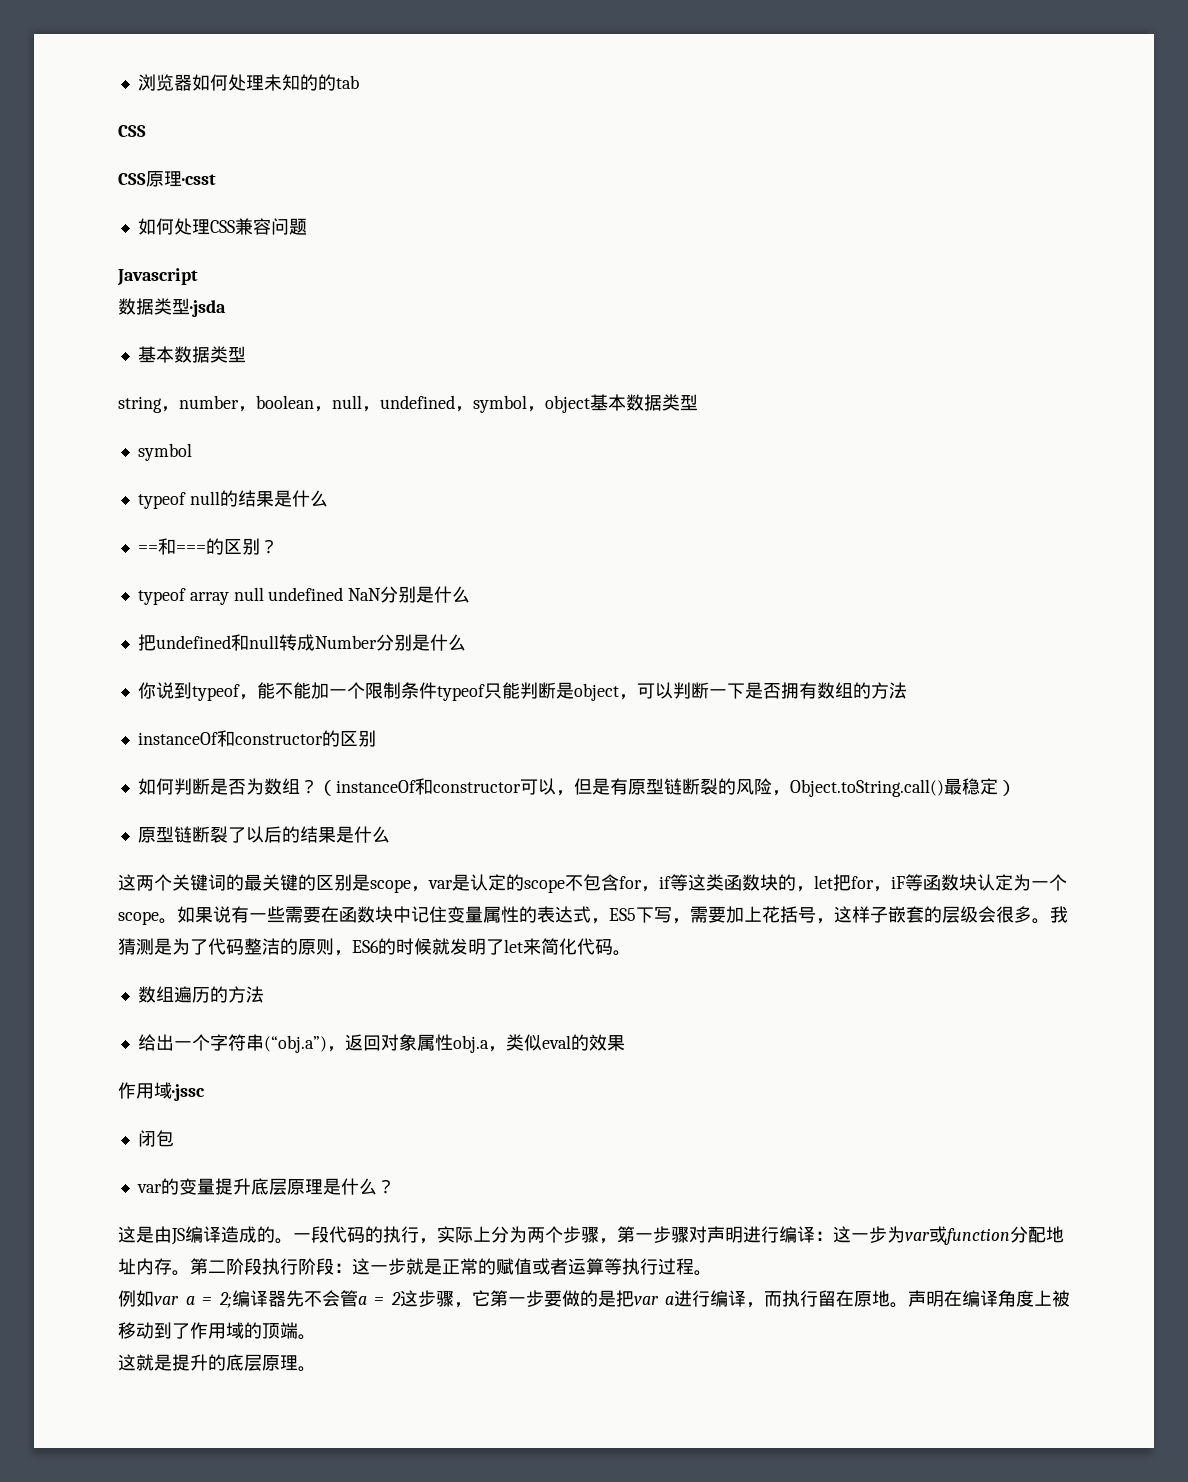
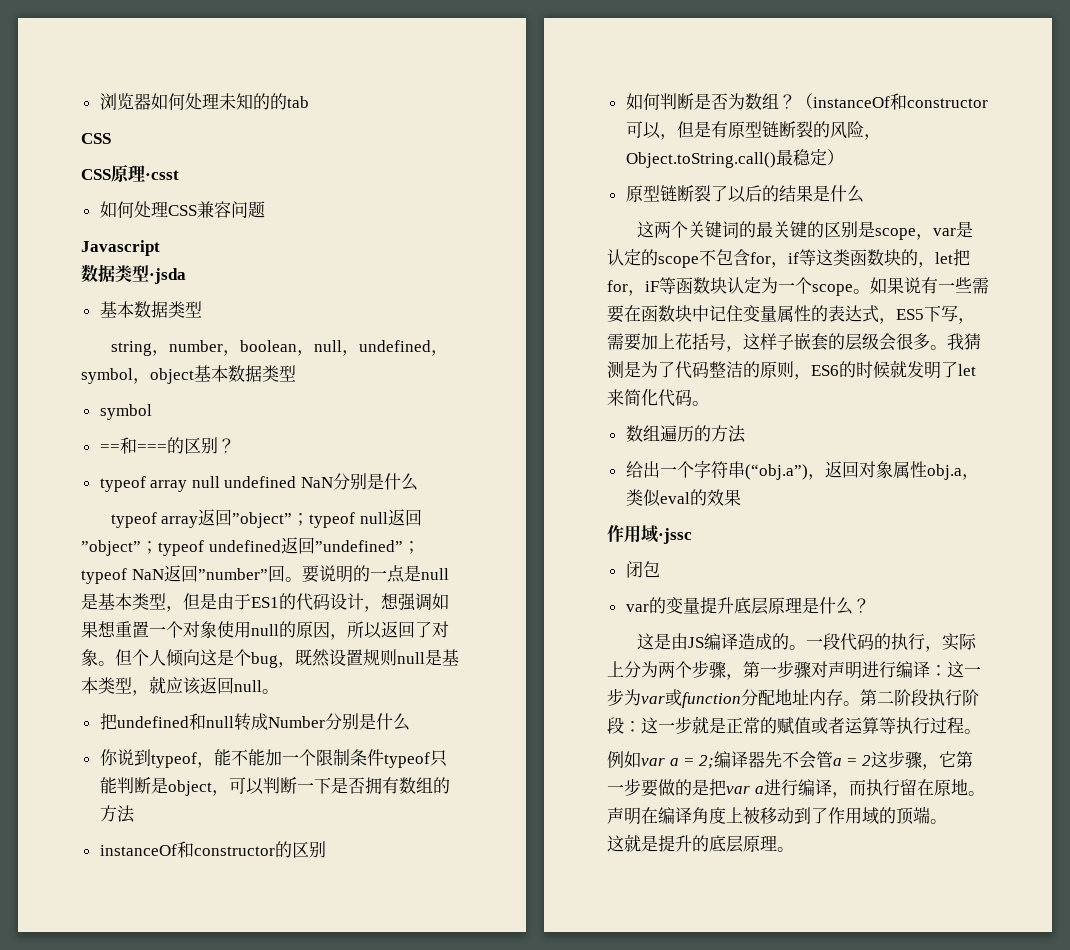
[137,490,328,509] // typeof null的结果是什么 -> (152, 412) none
(471, 594) none -> [110,509,422,528] [81,537,420,556] [81,565,449,584] [81,593,449,612] [81,621,449,640] [81,649,459,668] [81,676,279,696] // typeof array返回”object”；typeof null返回”object”；typeof undefined返回”undefined”；typeof NaN返回”number”回。要说明的一点是null是基本类型，但是由于ES1的代码设计，想强调如果想重置一个对象使用null的原因，所以返回了对象。但个人倾向这是个bug，既然设置规则null是基本类型，就应该返回null。

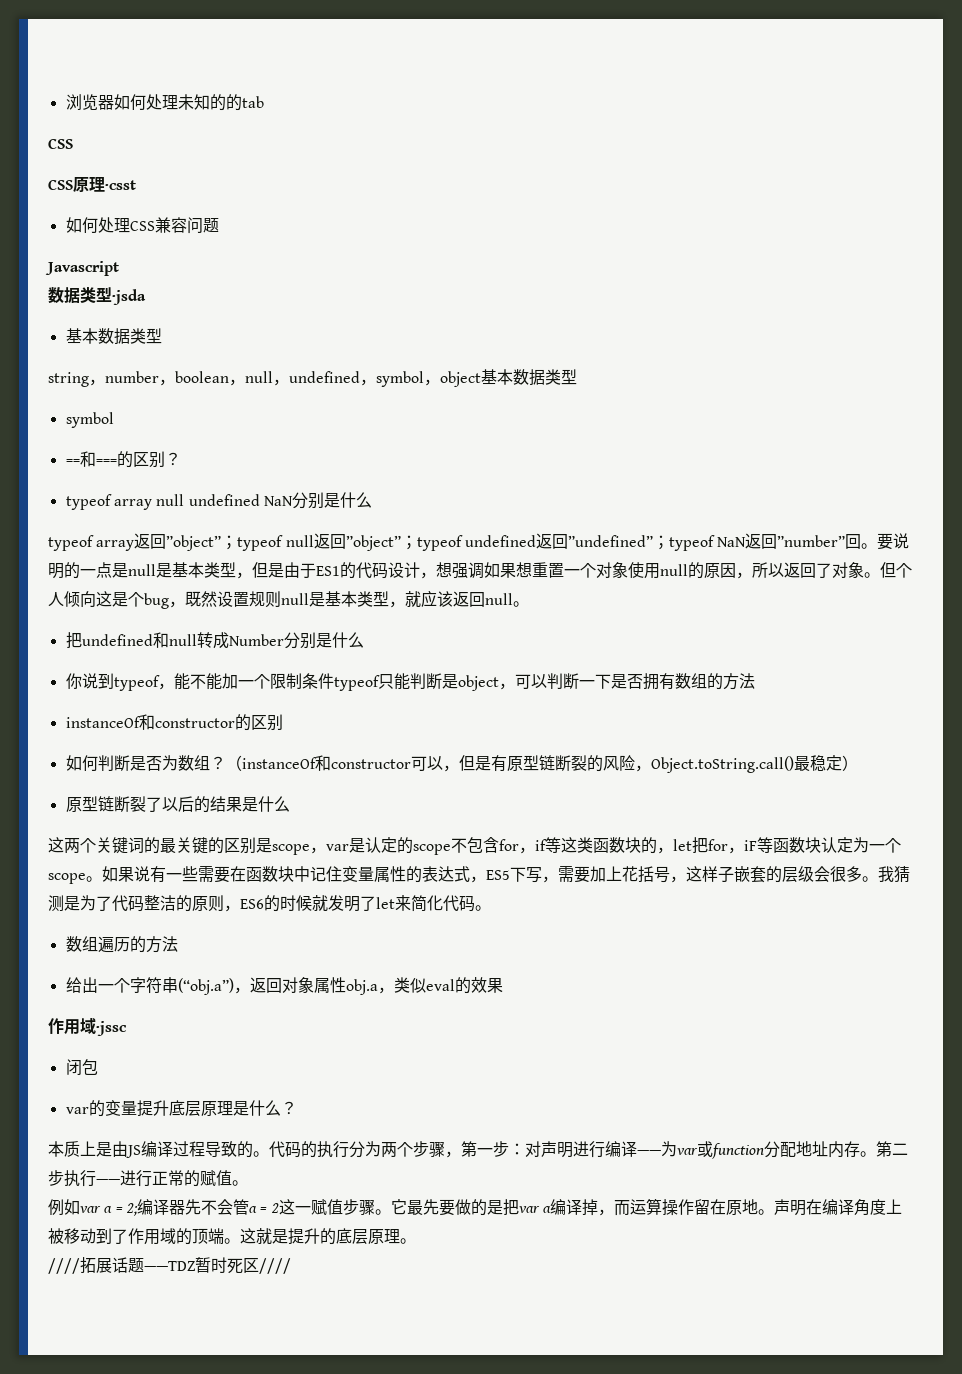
[636,633,654,650] 这 -> [48,1141,96,1157] 本质上
[737,633,840,650] 造成的。一段 -> [173,1141,269,1158] 过程导致的。
[924,633,977,652] [607,661,624,677] ，实际上 -> (349, 1149) none
[794,661,811,679] 骤 -> [509,1143,525,1155] ：
[930,661,981,678] [607,688,624,706] ：这一步 -> [637,1150,661,1155] ——
[894,689,979,706] [607,716,964,735] 阶段执行阶段：这一步就是正常的赋值或者运算等执行过程 -> [48,1170,232,1187] 步执行——进行正常的赋值
[887,750,973,770] [607,778,641,796] 步骤，它第一步 -> [294,1199,439,1215] 一赋值步骤。它最先
[763,779,900,798] 进行编译，而执行 -> [549,1198,694,1216] 编译掉，而运算操作
(947, 821) // -> (240, 1241) none
(794, 849) none -> [48,1257,291,1274] // ////拓展话题——TDZ暂时死区////

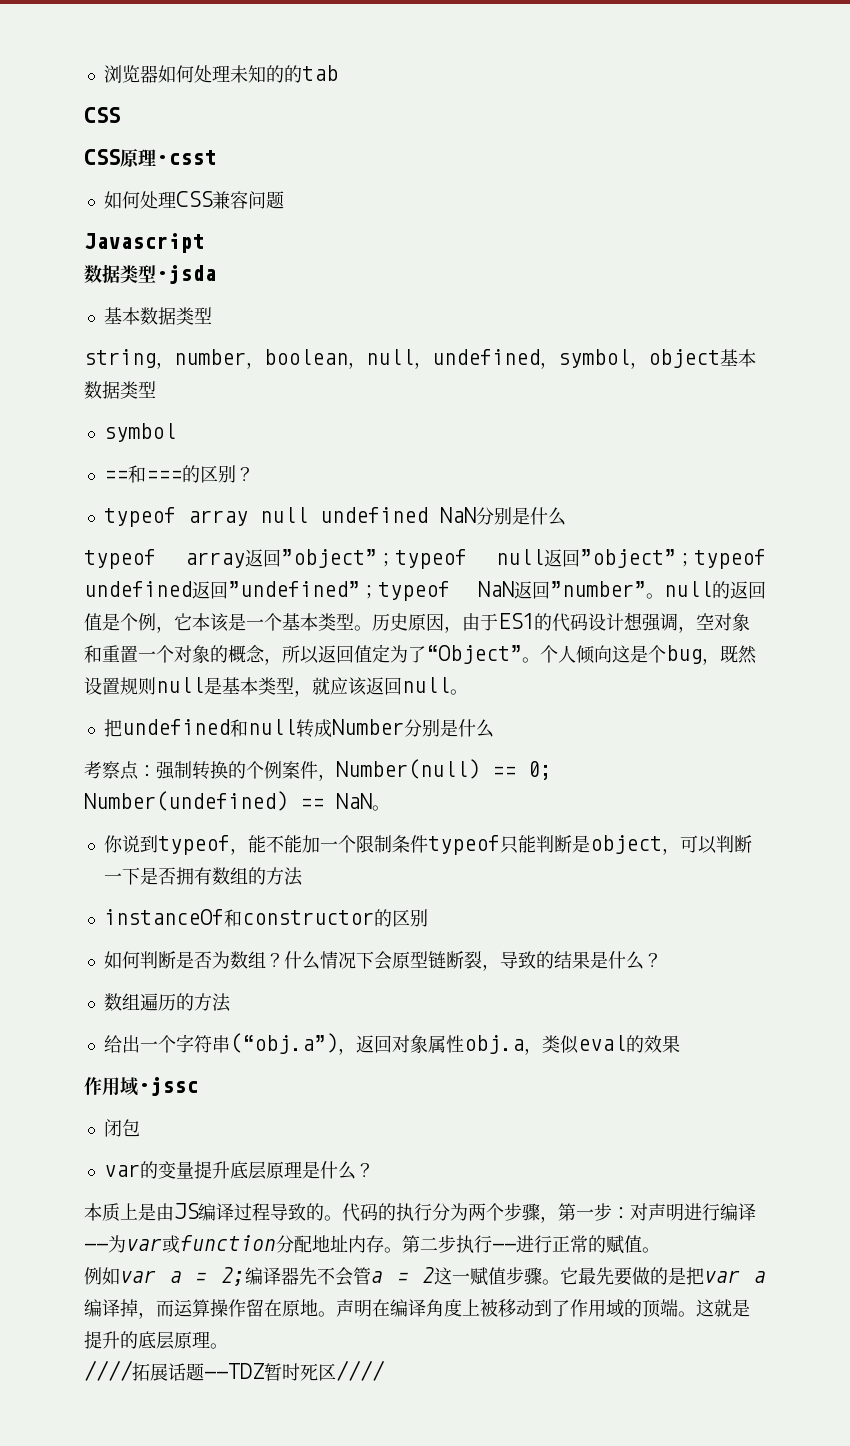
[845,533,910,550] [48,562,284,579] 回。要说明的一点是null是基本类型，但是 -> [646,581,766,599] [84,613,462,633] 。null的返回值是个例，它本该是一个基本类型。历史原因，
[420,562,896,579] ，想强调如果想重置一个对象使用null的原因，所以返回了对象。但 -> [624,612,750,633] [84,644,540,665] 想强调，空对象和重置一个对象的概念，所以返回值定为了“Object”。
(364, 640) none -> [84,759,552,781] [84,791,390,811] // 考察点：强制转换的个例案件，Number(null) == 0; Number(undefined) == NaN。
[225,755,858,773] [65,796,290,813] [48,837,901,855] [48,866,910,884] [48,895,491,912] （instanceOf和constructor可以，但是有原型链断裂的风险，Object.toString.call()最稳定） // 原型链断裂了以后的结果是什么 // 这两个关键词的最关键的区别是scope，var是认定的scope不包含for，if等这类函数块的，let把for，iF等函数块认定为一个scope。如果说有一些需要在函数块中记住变量属性的表达式，ES5下写，需要加上花括号，这样子嵌套的层级会很多。我猜测是为了代码整洁的原则，ES6的时候就发明了let来简化代码。 -> [283,951,662,971] 什么情况下会原型链断裂，导致的结果是什么？

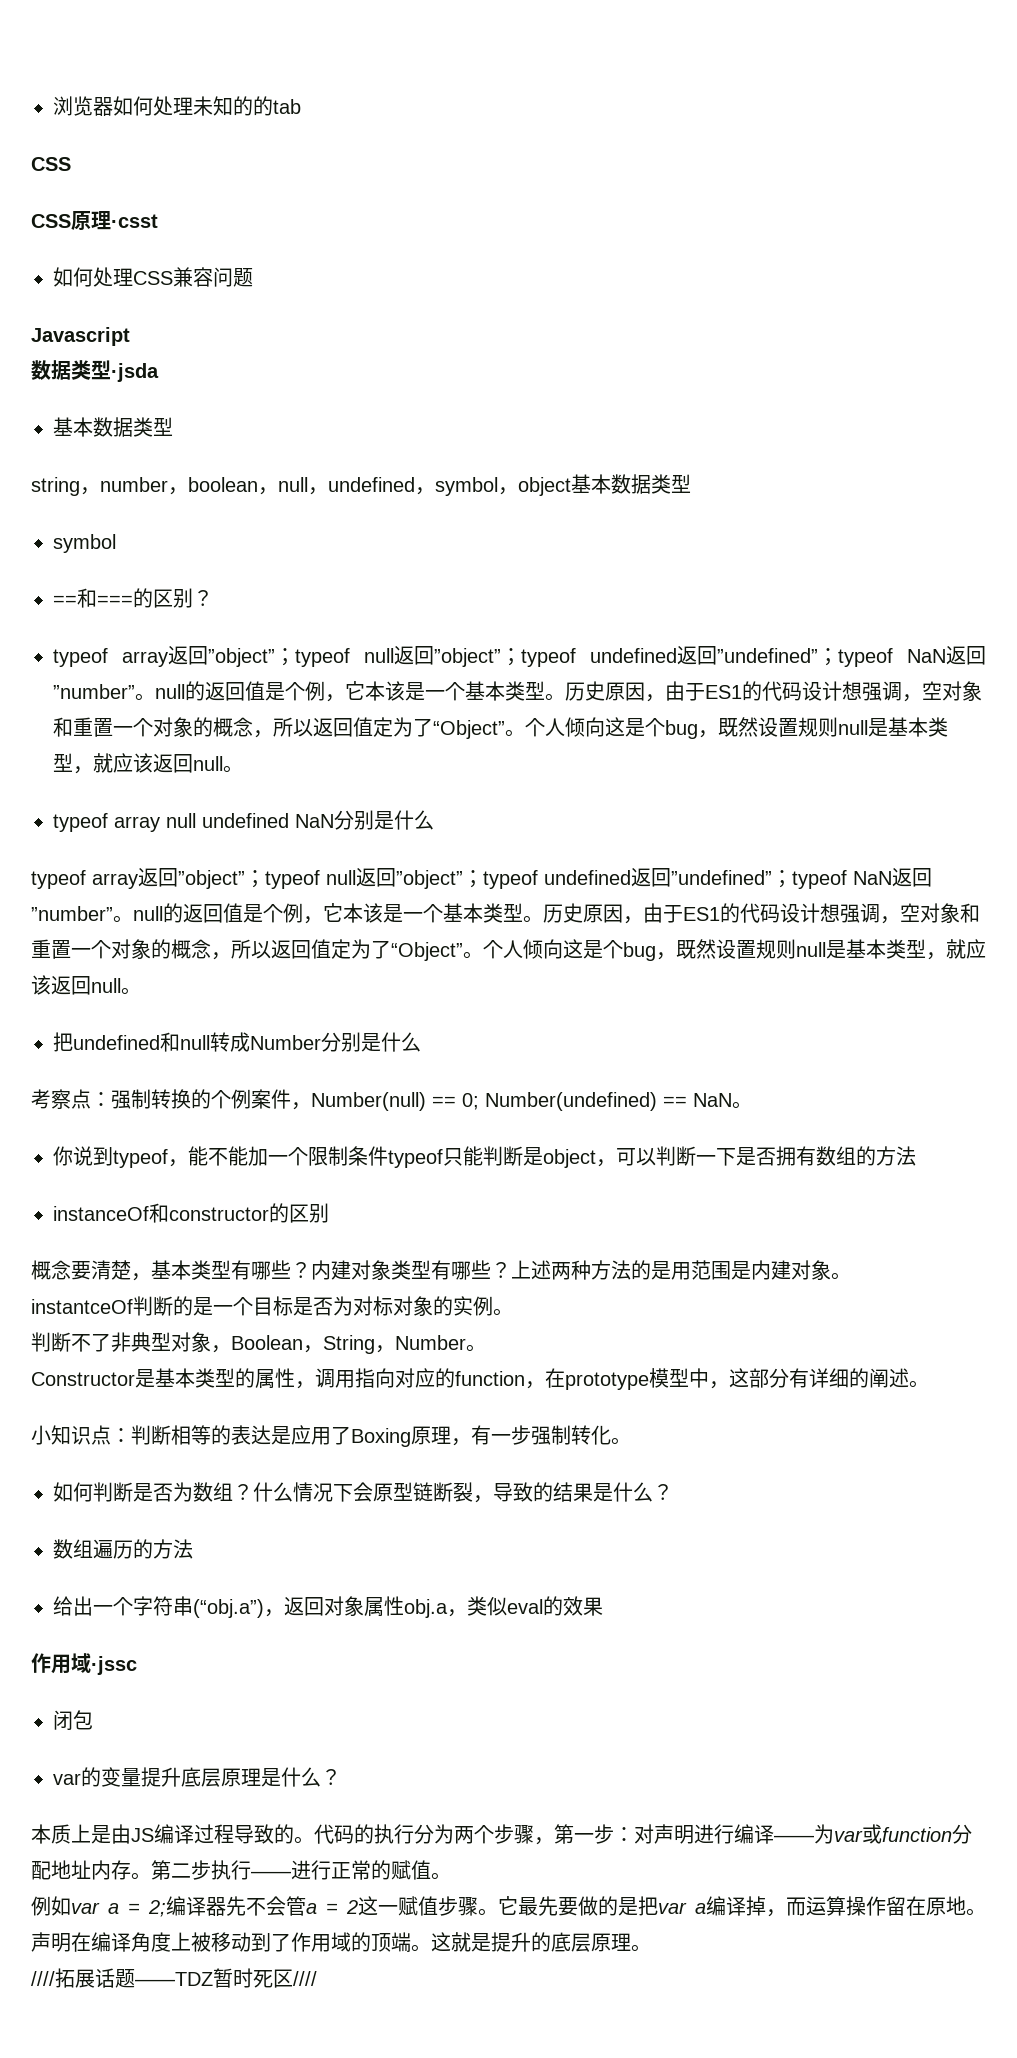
(254, 474) none -> [53,646,986,667] [53,681,982,702] [53,717,948,739] [53,753,243,774] // typeof array返回”object”；typeof null返回”object”；typeof undefined返回”undefined”；typeof NaN返回”number”。null的返回值是个例，它本该是一个基本类型。历史原因，由于ES1的代码设计想强调，空对象和重置一个对象的概念，所以返回值定为了“Object”。个人倾向这是个bug，既然设置规则null是基本类型，就应该返回null。
(428, 918) none -> [31,1260,851,1281] [31,1296,513,1316] [31,1332,486,1354] [31,1368,929,1390] [31,1425,631,1447] // 概念要清楚，基本类型有哪些？内建对象类型有哪些？上述两种方法的是用范围是内建对象。 // instantceOf判断的是一个目标是否为对标对象的实例。 // 判断不了非典型对象，Boolean，String，Number。 // Constructor是基本类型的属性，调用指向对应的function，在prototype模型中，这部分有详细的阐述。 // 小知识点：判断相等的表达是应用了Boxing原理，有一步强制转化。

